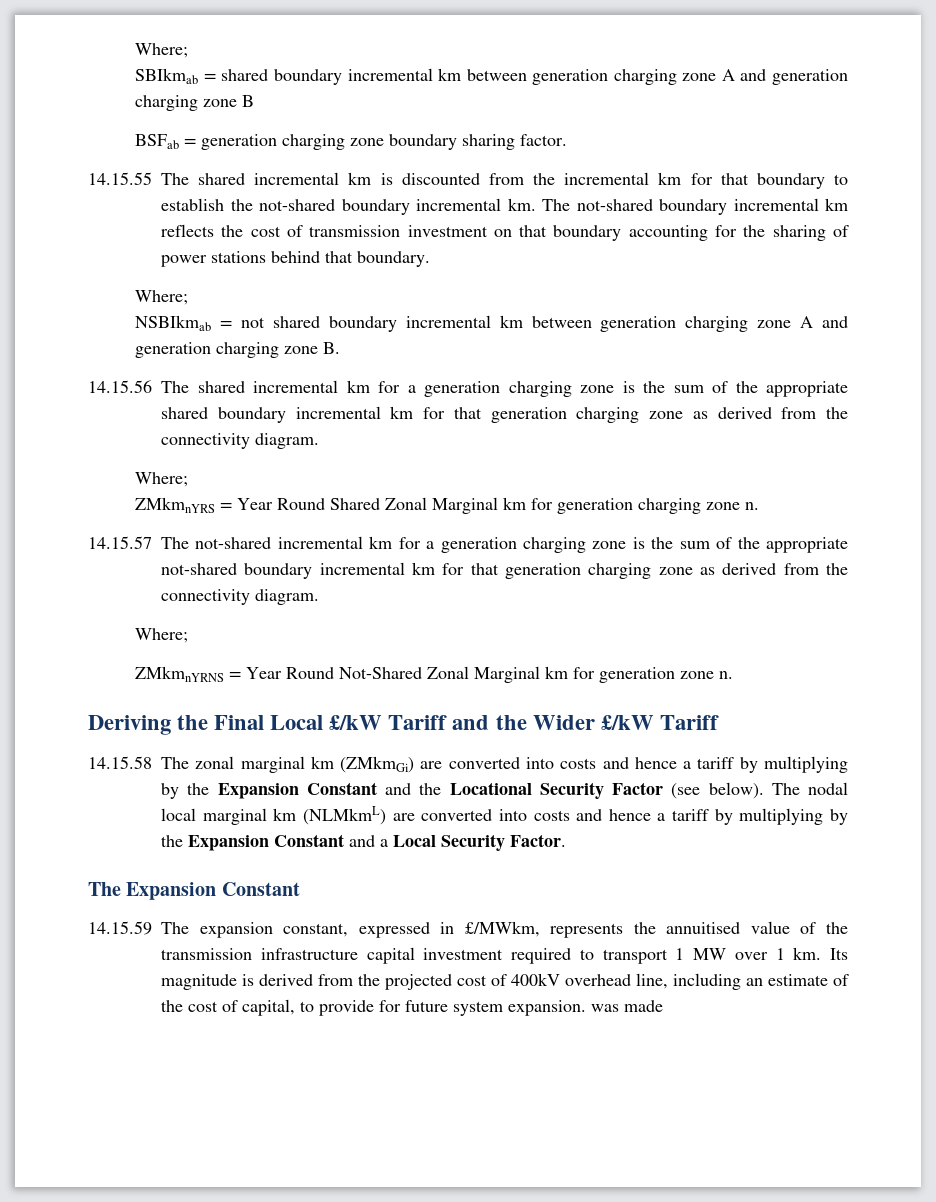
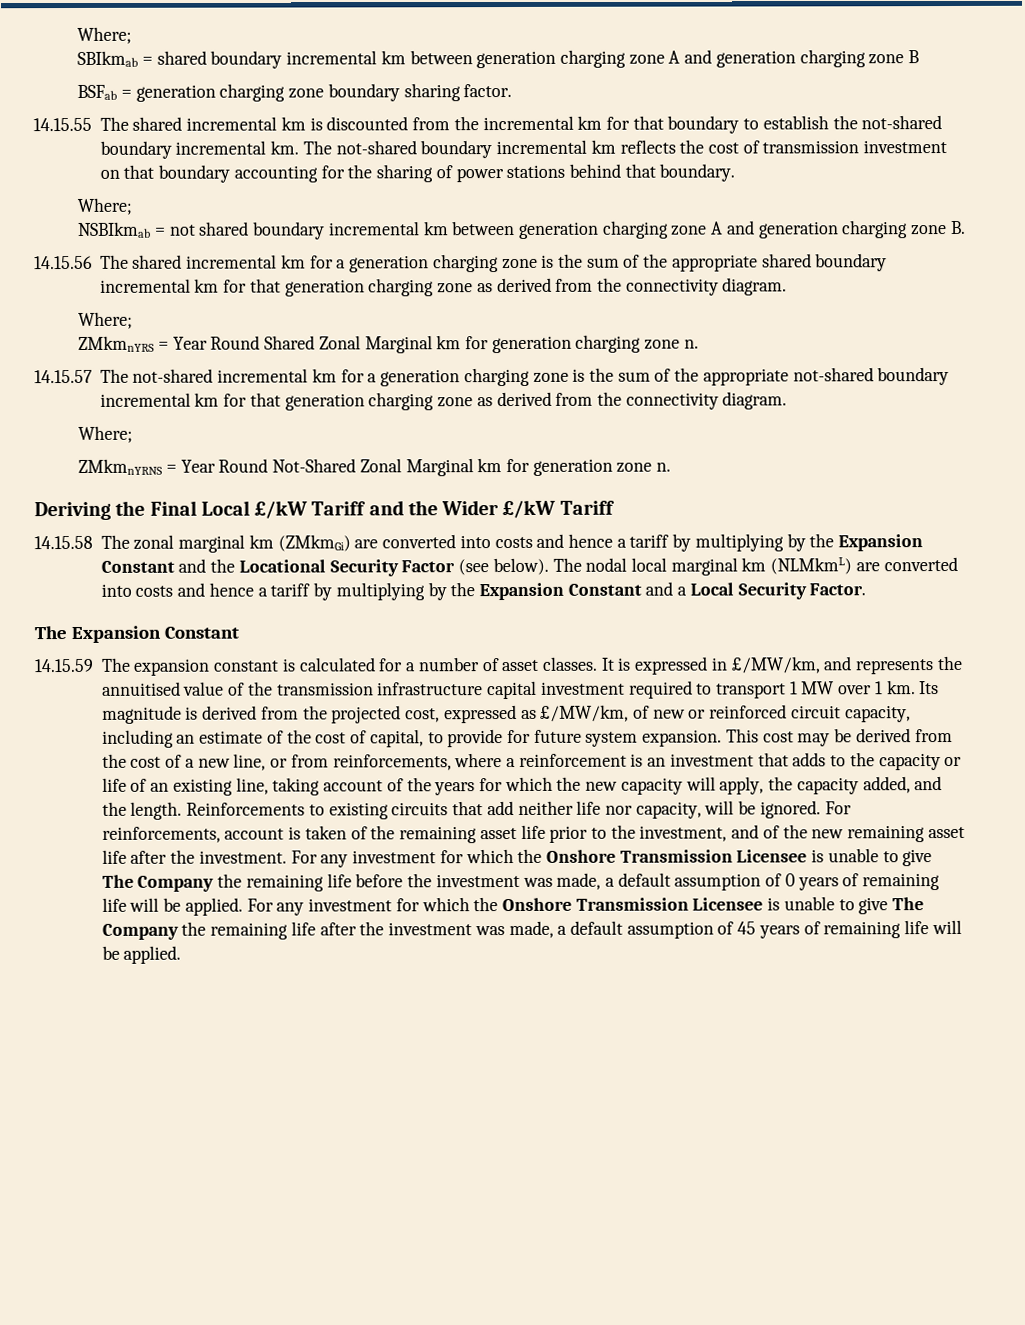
[283,921,540,938] constant, expressed in £/MWkm, -> [213,656,853,675] constant is calculated for a number of asset classes. It is expressed in £/MW/km, and
[457,973,668,989] cost of 400kV overhead line, -> [405,704,911,724] cost, expressed as £/MW/km, of new or reinforced circuit capacity,
[591,1000,663,1012] was made -> [725,728,953,747] [101,752,963,771] [101,776,943,796] [101,800,852,820] [101,824,965,844] [101,848,933,868] [101,872,941,892] [101,896,925,916] [101,919,962,940] [101,945,182,964] This cost may be derived from the cost of a new line, or from reinforcements, where a reinforcement is an investment that adds to the capacity or life of an existing line, taking account of the years for which the new capacity will apply, the capacity added, and the length. Reinforcements to existing circuits that add neither life nor capacity, will be ignored. For reinforcements, account is taken of the remaining asset life prior to the investment, and of the new remaining asset life after the investment. For any investment for which the Onshore Transmission Licensee is unable to give The Company the remaining life before the investment was made, a default assumption of 0 years of remaining life will be applied. For any investment for which the Onshore Transmission Licensee is unable to give The Company the remaining life after the investment was made, a default assumption of 45 years of remaining life will be applied.

